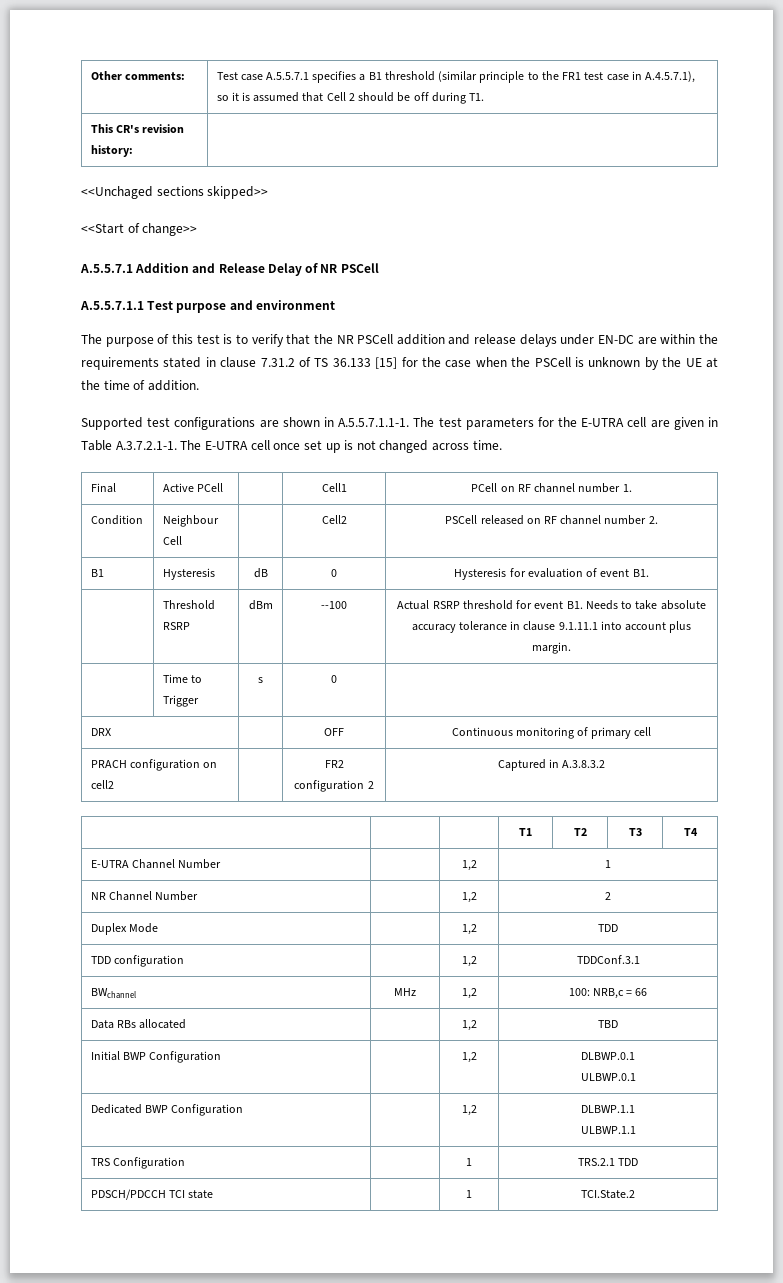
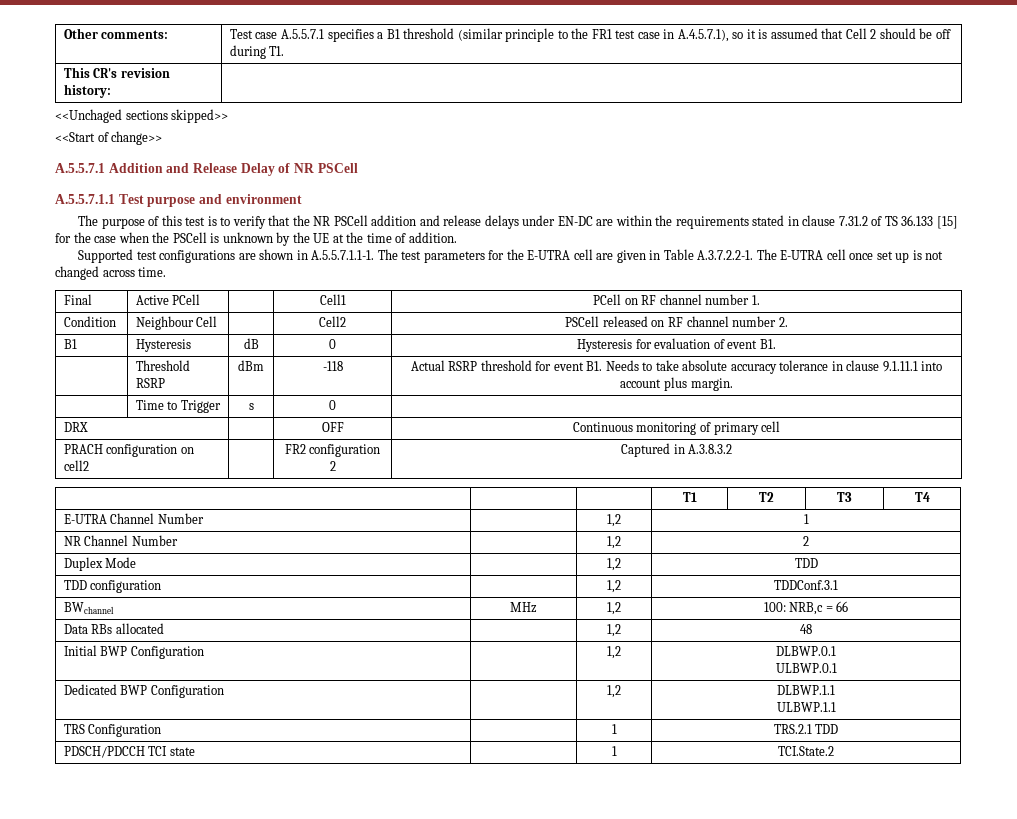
[115,441,177,450] A.3.7.2.1-1. -> [697,250,754,260] A.3.7.2.2-1.
[321,601,347,609] --100 -> [322,361,343,371] -118
[598,1020,618,1028] TBD -> [800,624,812,634] 48

